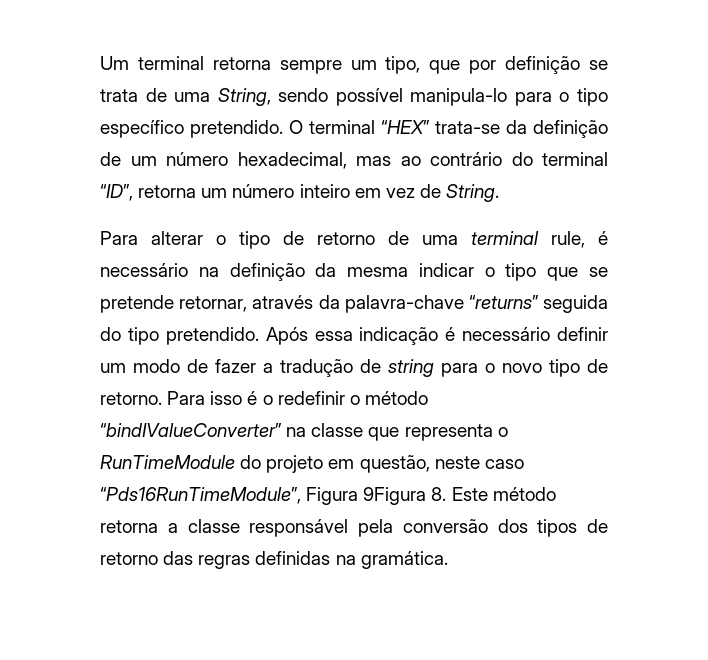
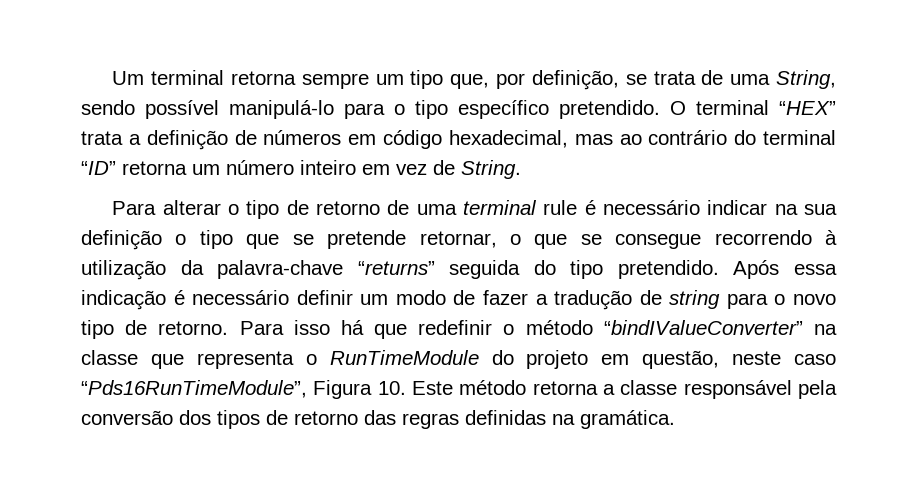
[385,56,581,74] tipo, que por definição -> [410,70,619,90] tipo que, por definição,
[410,88,508,106] manipula-lo -> [229,100,334,119] manipulá-lo
[435,120,608,138] [100,152,228,166] trata-se da definição de um número -> [81,130,442,150] trata a definição de números em código
[100,184,133,201] “ID”, -> [81,161,116,175] “ID”
[551,231,608,248] [100,263,474,281] rule, é necessário na definição da mesma indicar -> [543,200,837,215] [81,230,162,250] rule é necessário indicar na sua definição
[252,295,314,309] através -> [509,230,837,249] [81,260,166,280] o que se consegue recorrendo à utilização
[247,391,273,405] é o -> [340,320,408,339] há que
[363,487,447,505] 9Figura 8. -> [377,381,406,395] 10.

